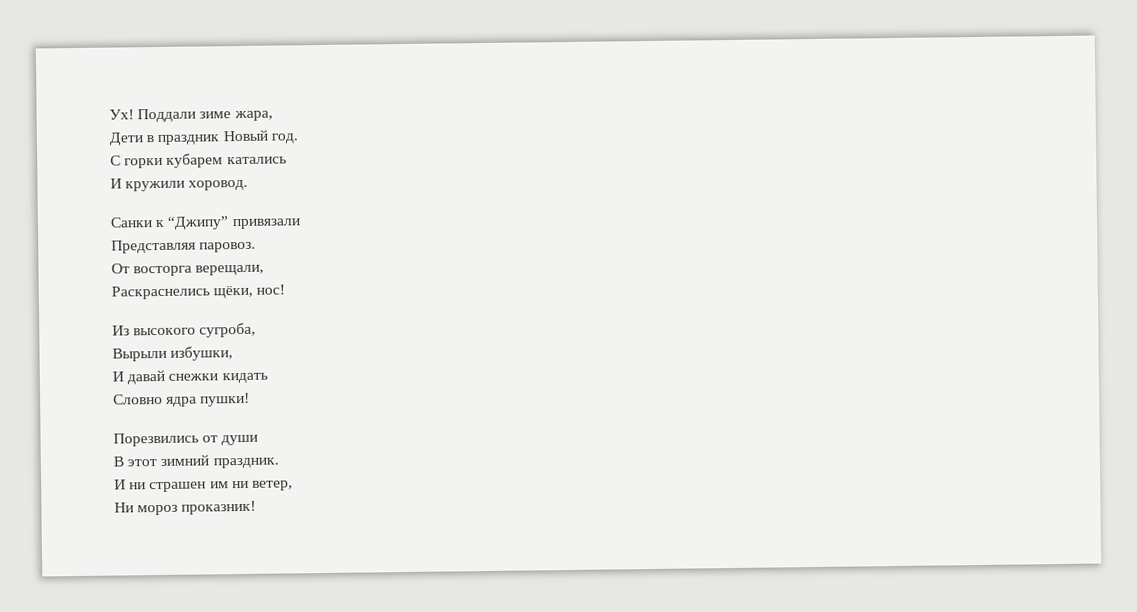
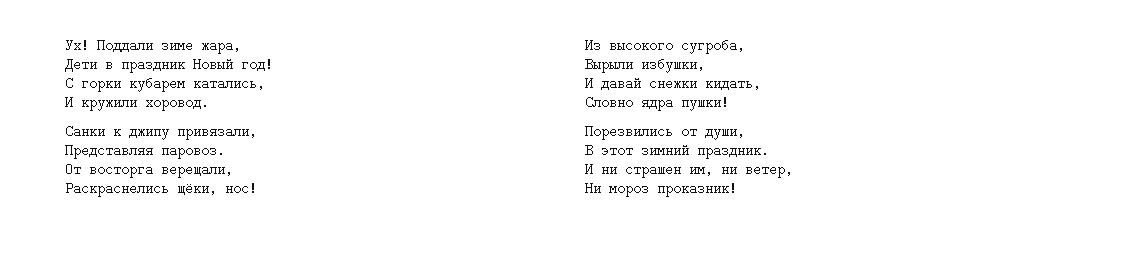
[270,133,298,144] год. -> [241,56,273,72] год!
[226,156,287,165] катались -> [193,75,265,91] катались,
[167,216,301,230] “Джипу” привязали -> [129,123,257,140] джипу привязали,
[221,372,268,384] кидать -> [705,75,761,91] кидать,
[221,434,259,446] души -> [705,123,745,140] души,
[209,481,229,489] им -> [689,161,713,177] им,

